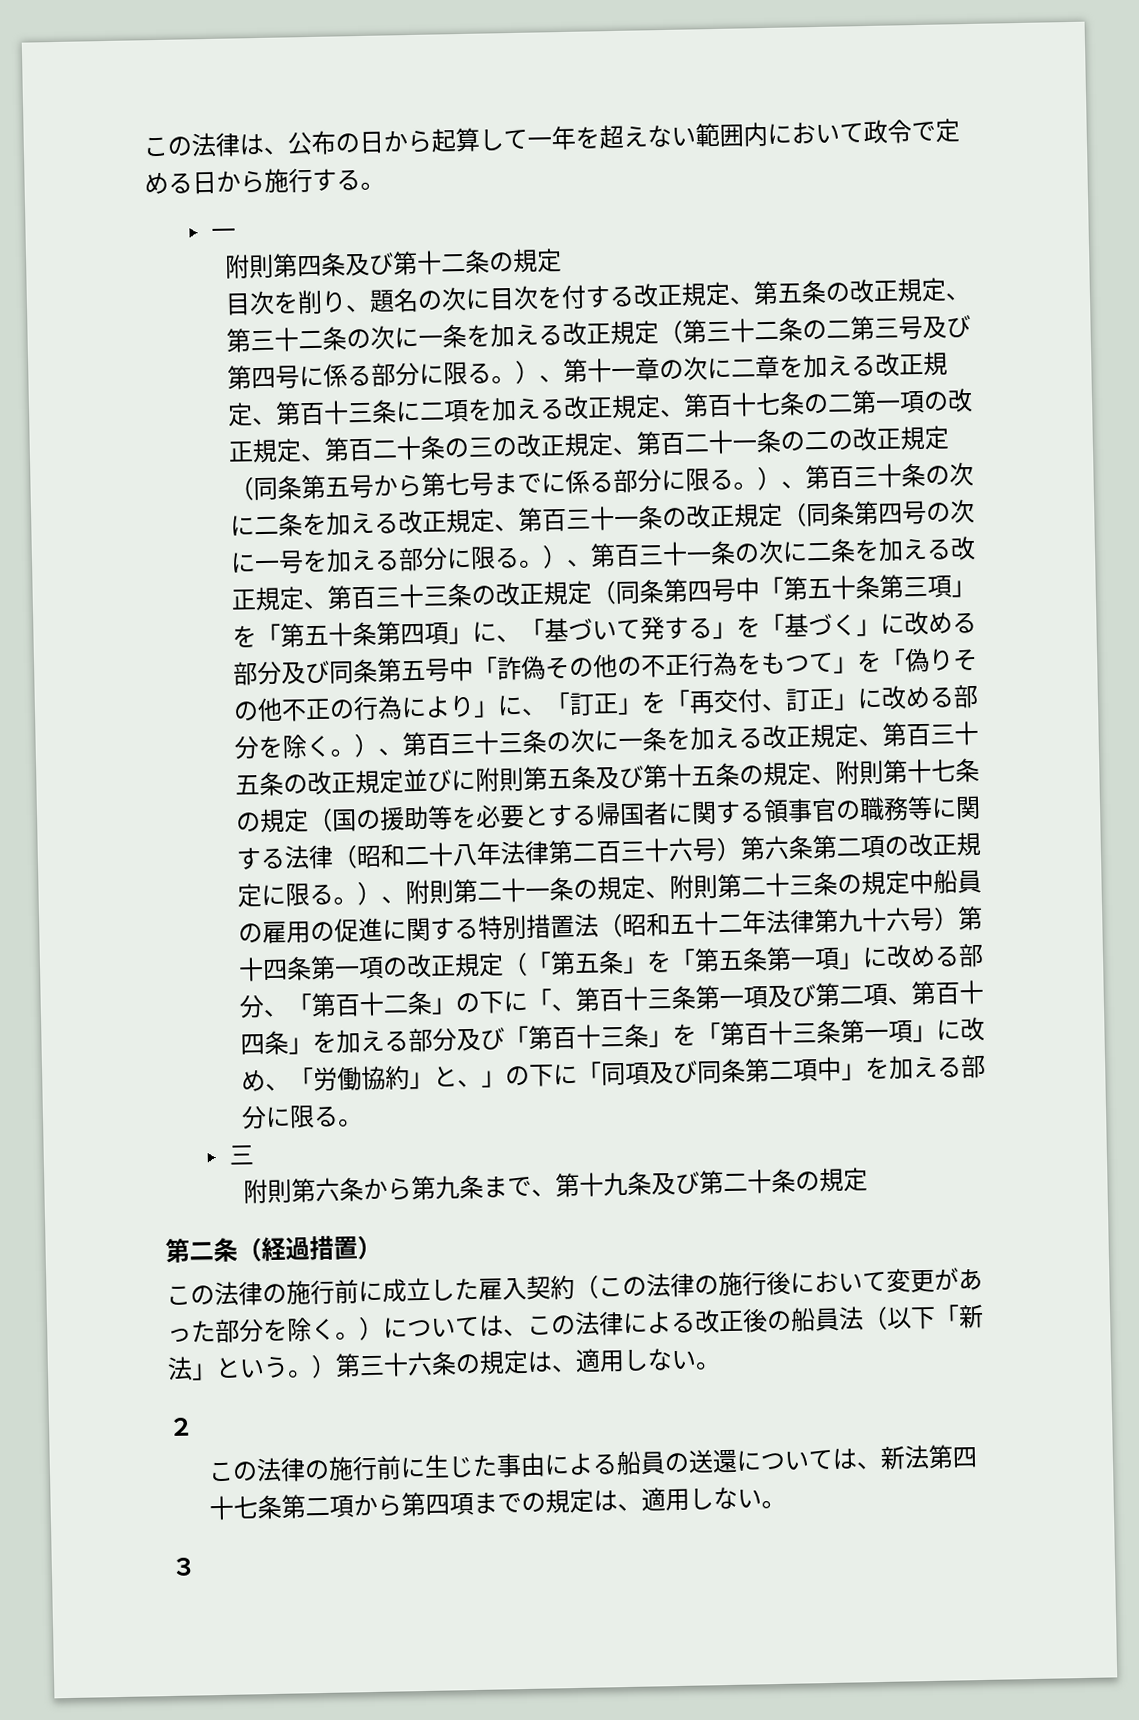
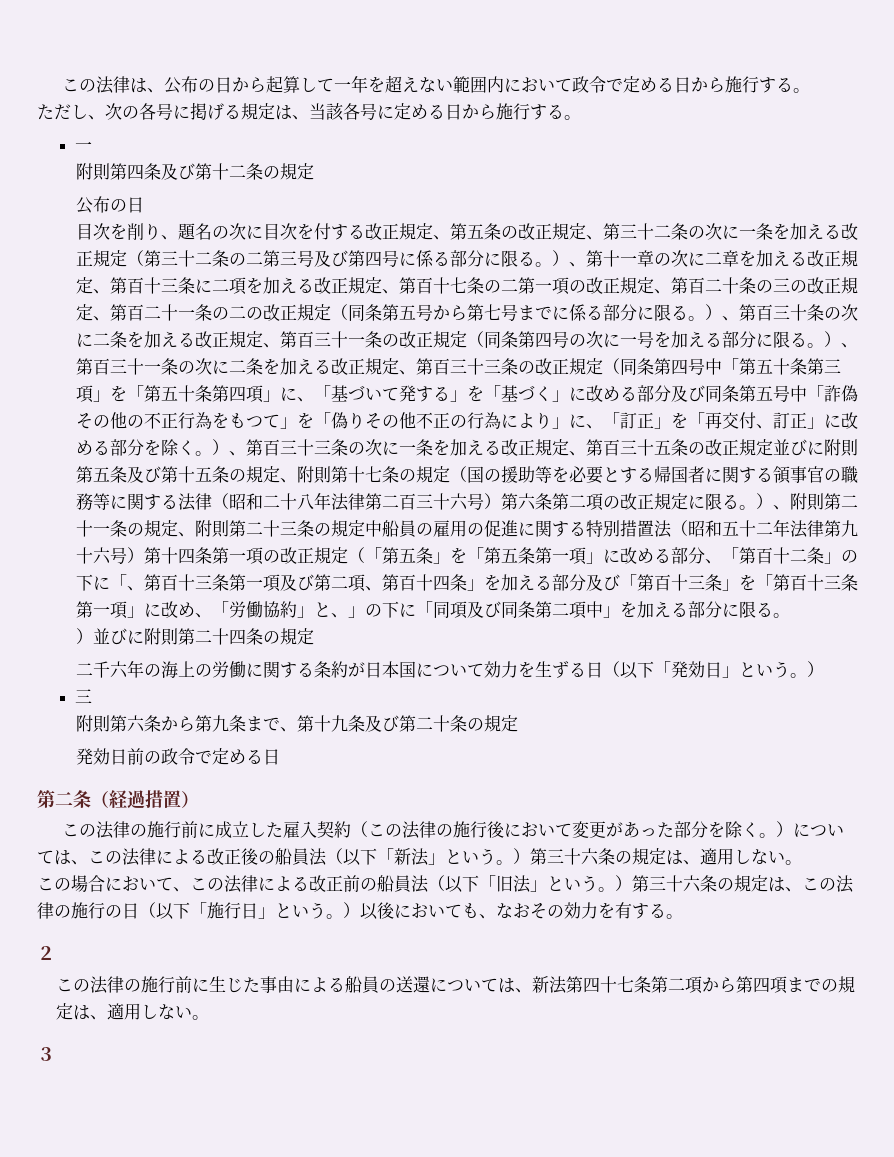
(385, 185) none -> [37,102,581,121] // ただし、次の各号に掲げる規定は、当該各号に定める日から施行する。
(562, 260) none -> [75,196,144,214] // 公布の日
(363, 1122) none -> [75,628,314,646] [75,660,824,679] // ）並びに附則第二十四条の規定 // 二千六年の海上の労働に関する条約が日本国について効力を生ずる日（以下「発効日」という。）
(868, 1179) none -> [75,748,280,765] // 発効日前の政令で定める日
(721, 1365) none -> [37,875,854,893] [37,902,683,920] // この場合において、この法律による改正前の船員法（以下「旧法」という。）第三十六条の規定は、この法律の施行の日（以下「施行日」という。）以後においても、なおその効力を有する。

